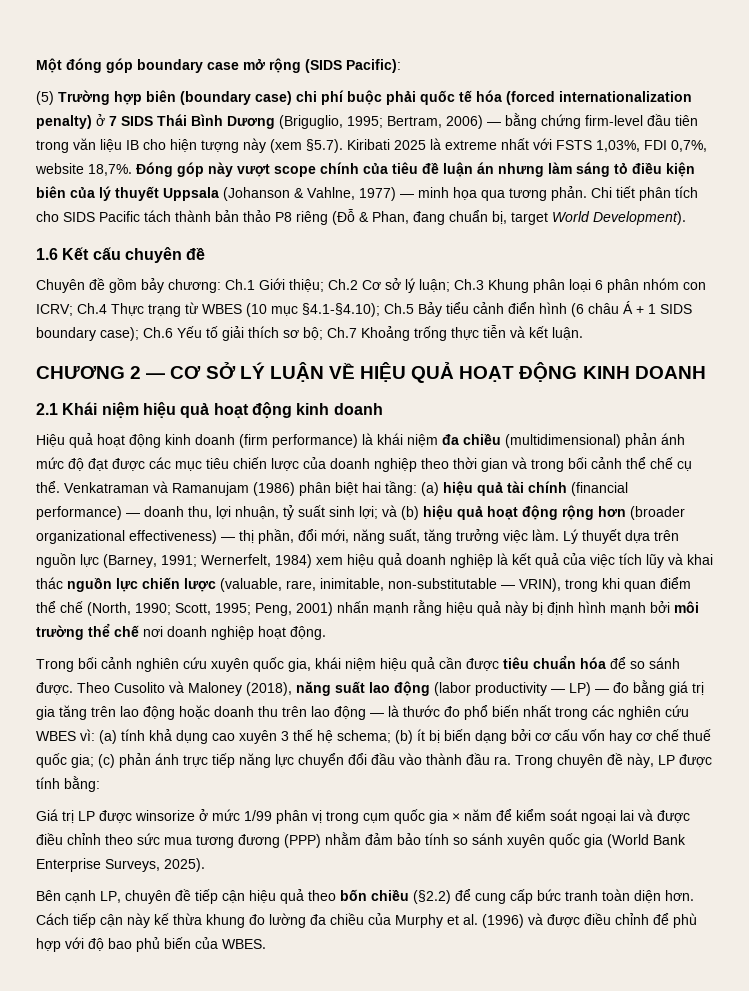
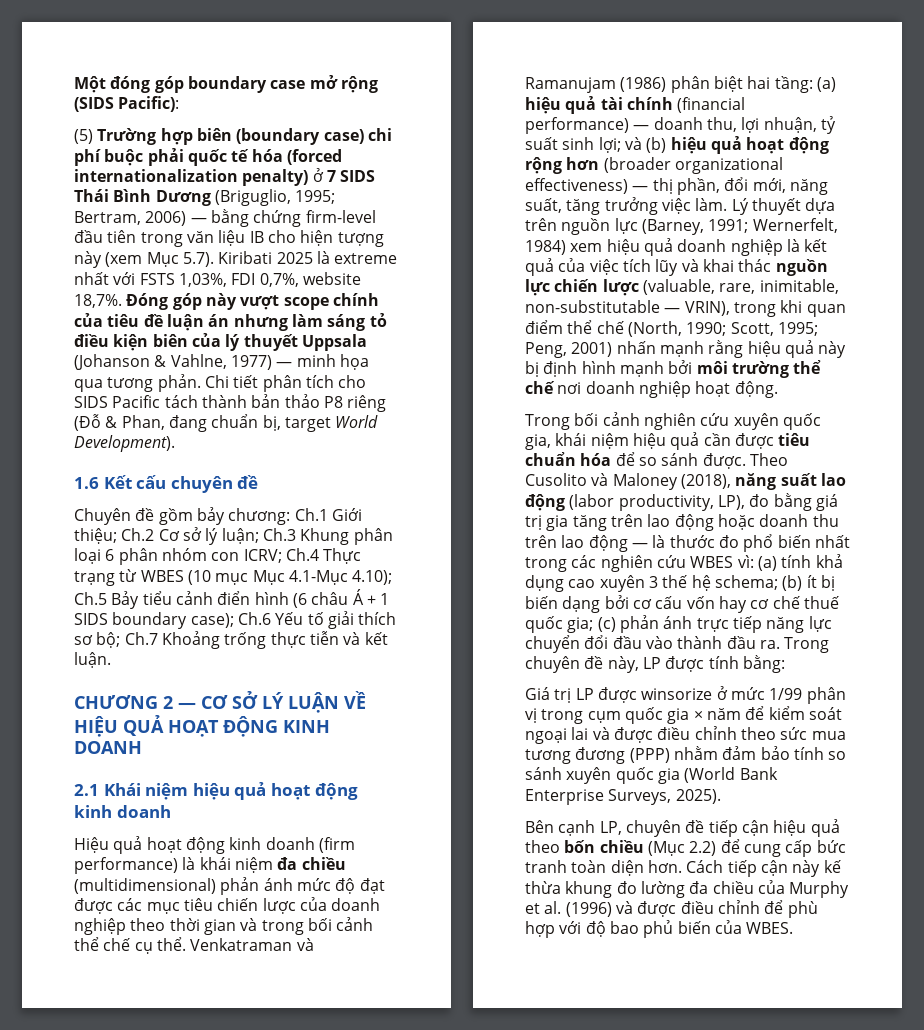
[306,139,343,153] §5.7). -> [146,252,214,267] Mục 5.7).
[302,303,380,317] §4.1-§4.10); -> [252,570,393,585] Mục 4.1-Mục 4.10);
[475,682,609,696] productivity — LP) — -> [618,494,745,511] productivity, LP),
[413,890,451,904] (§2.2) -> [647,841,717,856] (Mục 2.2)

